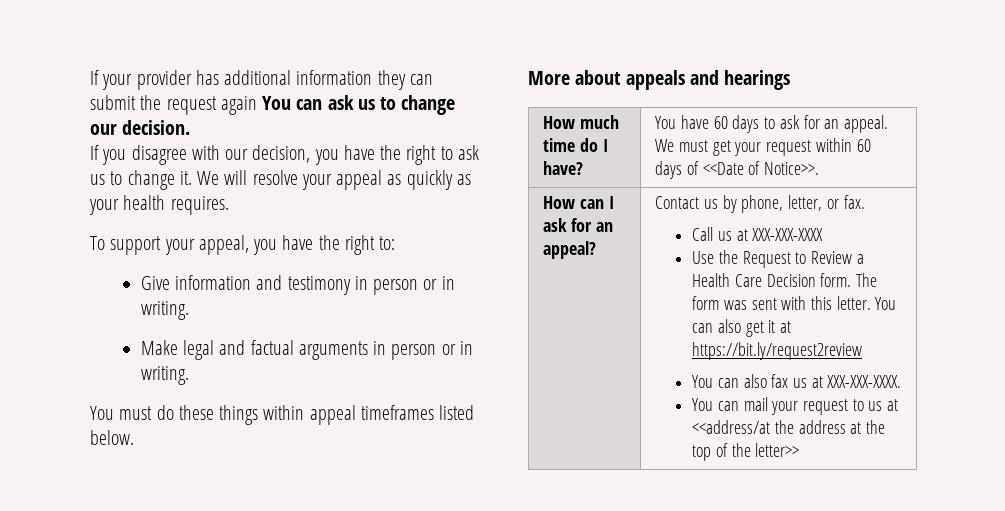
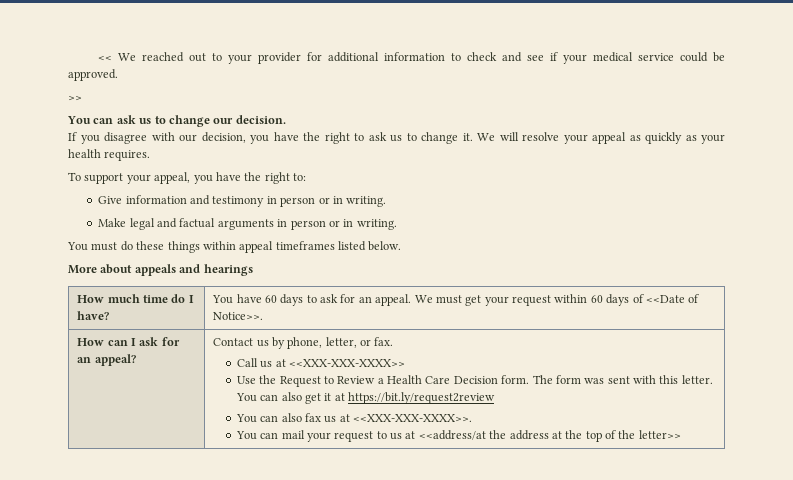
[90,70,99,85] If -> [98,52,223,62] << We reached out to
[195,70,219,85] has -> [307,52,323,61] for
[377,70,433,90] [90,95,257,115] they can submit the request again -> [451,52,726,64] [68,69,118,81] [68,96,82,101] to check and see if your medical service could be approved. // >> //
[752,228,824,241] XXX-XXX-XXXX -> [288,359,405,367] <<XXX-XXX-XXXX>>
[827,375,902,388] XXX-XXX-XXXX. -> [353,414,473,422] <<XXX-XXX-XXXX>>.

